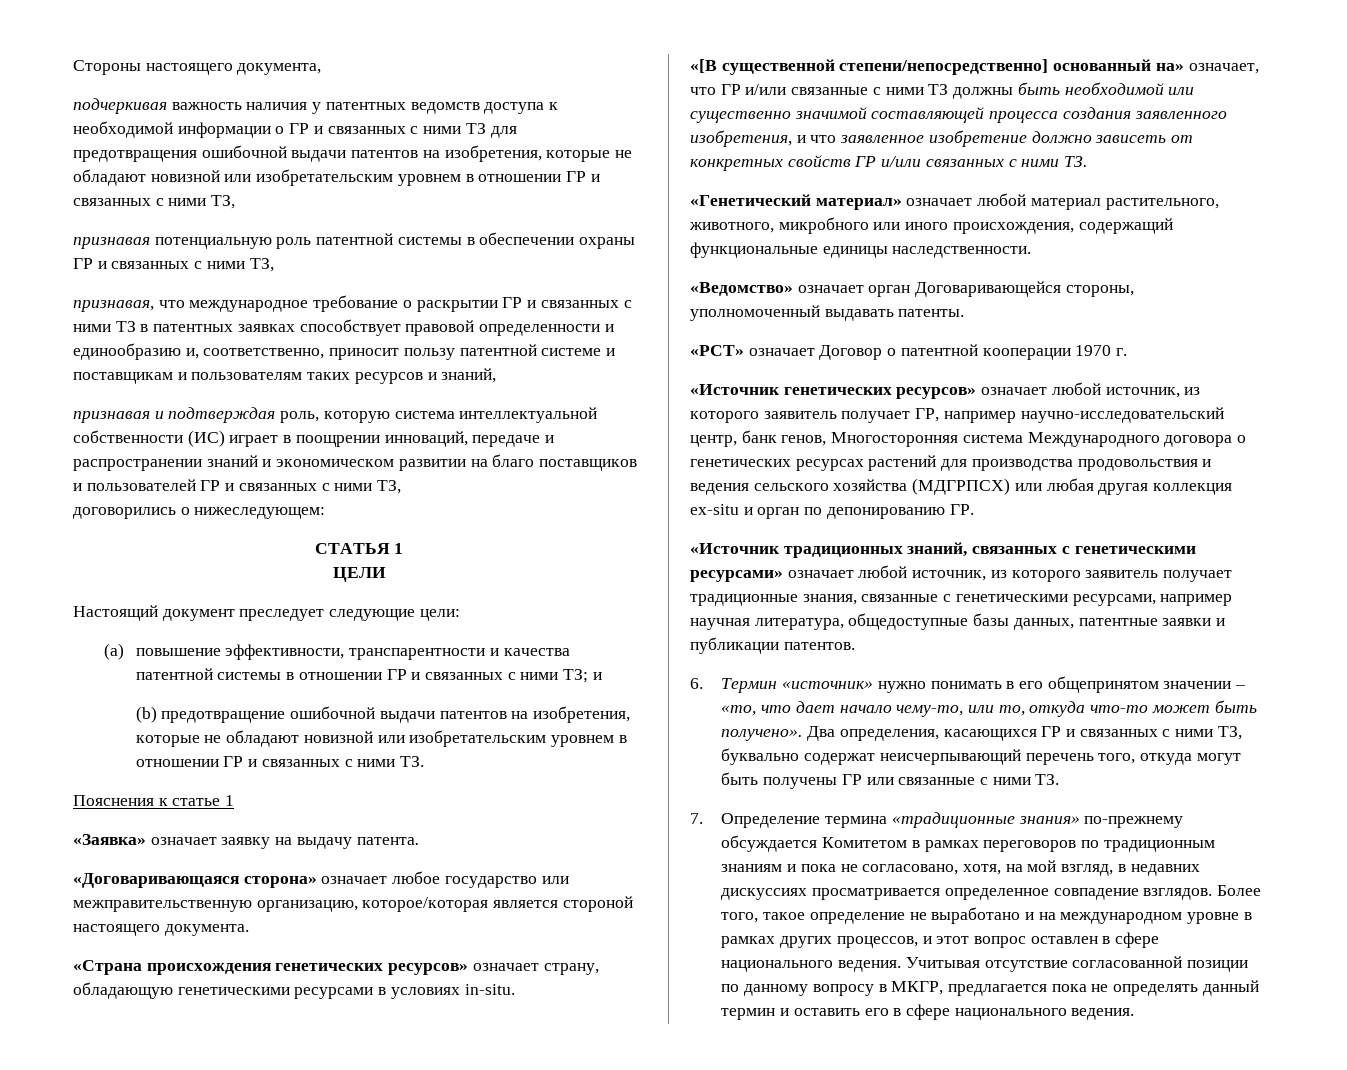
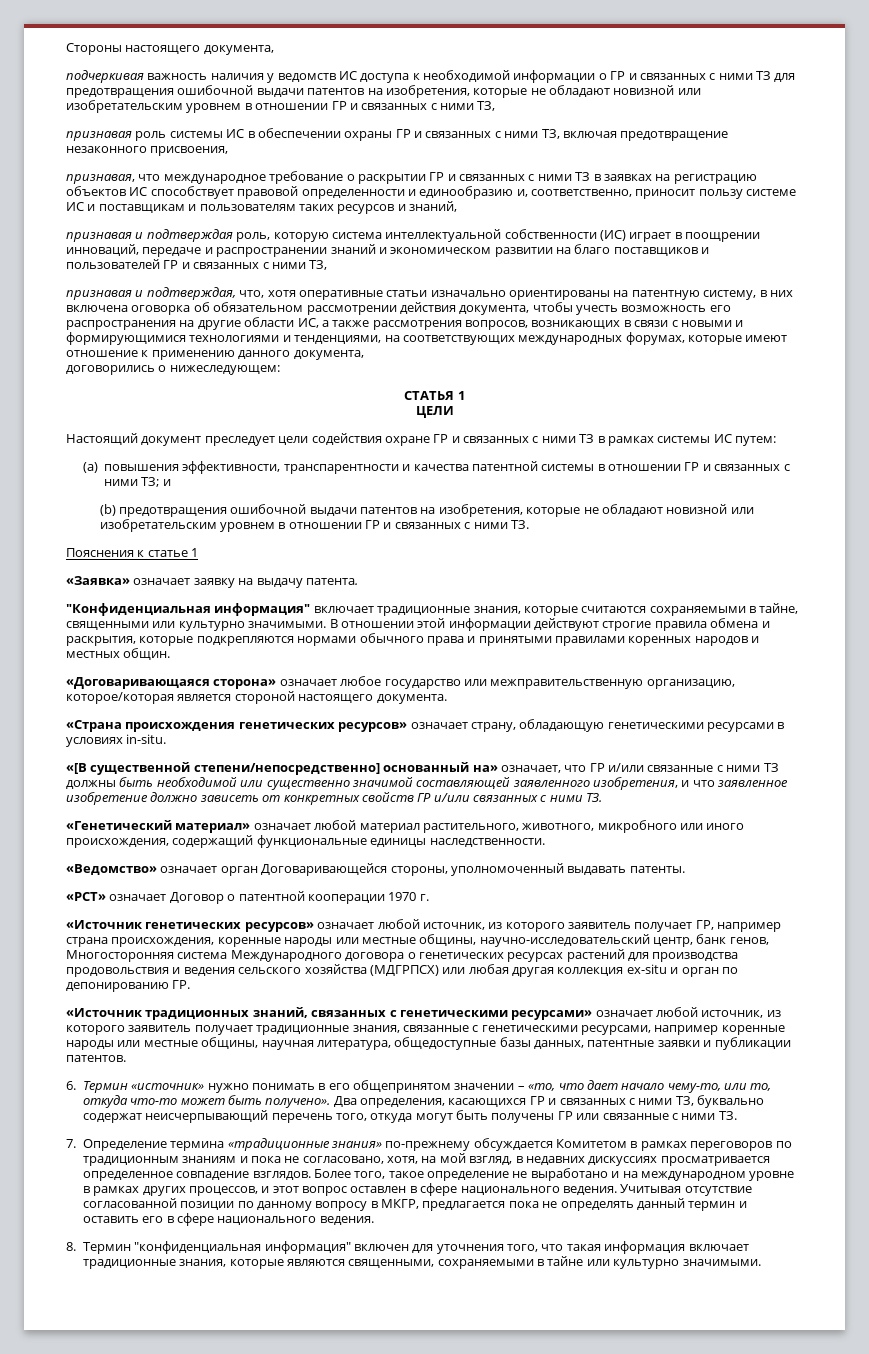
[325,102,480,114] патентных ведомств -> [277,71,357,82] ведомств ИС
[154,233,462,249] потенциальную роль патентной системы -> [135,129,245,141] роль системы ИС
(274, 265) none -> [562,131,729,141] [66,146,229,156] включая предотвращение незаконного присвоения,
[153,324,295,332] патентных заявках -> [603,174,757,184] [66,186,148,196] заявках на регистрацию объектов ИС
[459,344,602,356] патентной системе -> [746,189,797,196] [66,202,84,211] системе ИС
(402, 487) none -> [66,287,793,300] [66,302,731,315] [66,317,744,330] [66,332,788,345] [66,350,364,360] // признавая и подтверждая, что, хотя оперативные статьи изначально ориентированы на патентную систему, в них включена оговорка об обязательном рассмотрении действия документа, чтобы учесть возможность его распространения на другие области ИС, а также рассмотрения вопросов, возникающих в связи с новыми и формирующимися технологиями и тенденциями, на соответствующих международных форумах, которые имеют отношение к применению данного документа,
[329,609,460,621] следующие цели: -> [278,433,776,446] цели содействия охране ГР и связанных с ними ТЗ в рамках системы ИС путем:
[135,648,221,656] повышение -> [103,464,179,471] повышения
[161,711,286,723] предотвращение -> [118,507,227,517] предотвращения
(419, 841) none -> [66,603,799,616] [66,618,770,631] [66,633,760,646] [66,648,171,660] // "Конфиденциальная информация" включает традиционные знания, которые считаются сохраняемыми в тайне, священными или культурно значимыми. В отношении этой информации действуют строгие правила обмена и раскрытия, которые подкрепляются нормами обычного права и принятыми правилами коренных народов и местных общин.
[989,107,1131,123] процесса создания -> (511, 783) none
(1016, 417) none -> [66,934,477,947] страна происхождения, коренные народы или местные общины,
(1233, 600) none -> [721,1025,785,1035] [66,1037,259,1050] коренные народы или местные общины,
(1135, 1014) none -> [66,1241,749,1254] [82,1256,761,1269] // 8. Термин "конфиденциальная информация" включен для уточнения того, что такая информация включает традиционные знания, которые являются священными, сохраняемыми в тайне или культурно значимыми.

